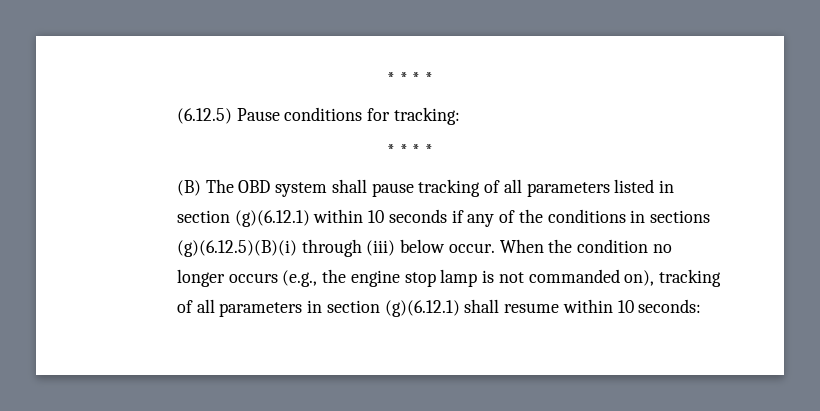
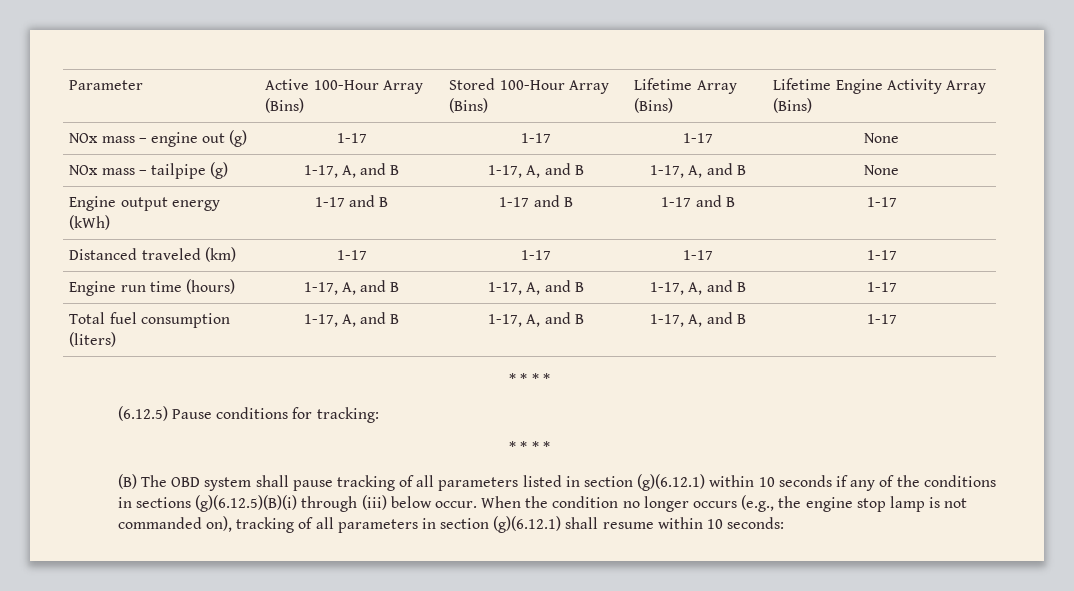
(386, 78) none -> [69,80,144,90] [265,79,423,94] [265,98,305,113] [449,78,609,94] [449,98,489,113] [634,78,737,94] [634,98,674,113] [773,78,987,94] [773,98,813,113] [69,130,248,147] [336,133,367,143] [521,133,551,143] [683,133,713,143] [864,133,899,143] [69,162,229,179] [303,163,400,178] [488,163,584,178] [650,163,746,178] [864,165,899,175] [69,196,220,211] [69,215,111,230] [314,195,389,207] [499,195,573,207] [661,195,735,207] [866,197,897,207] [69,247,236,262] [336,250,367,260] [521,250,551,260] [683,250,713,260] [866,250,897,260] [69,279,236,296] [303,280,400,295] [488,280,584,295] [650,280,746,295] [866,282,897,292] [69,312,230,328] [69,332,117,347] [303,312,400,327] [488,312,584,327] [650,312,746,327] [866,314,897,324] Parameter | Active 100-Hour Array (Bins) | Stored 100-Hour Array (Bins) | Lifetime Array (Bins) | Lifetime Engine Activity Array (Bins) // NOx mass – engine out (g) | 1-17 | 1-17 | 1-17 | None // NOx mass – tailpipe (g) | 1-17, A, and B | 1-17, A, and B | 1-17, A, and B | None // Engine output energy (kWh) | 1-17 and B | 1-17 and B | 1-17 and B | 1-17 // Distanced traveled (km) | 1-17 | 1-17 | 1-17 | 1-17 // Engine run time (hours) | 1-17, A, and B | 1-17, A, and B | 1-17, A, and B | 1-17 // Total fuel consumption (liters) | 1-17, A, and B | 1-17, A, and B | 1-17, A, and B | 1-17 //

